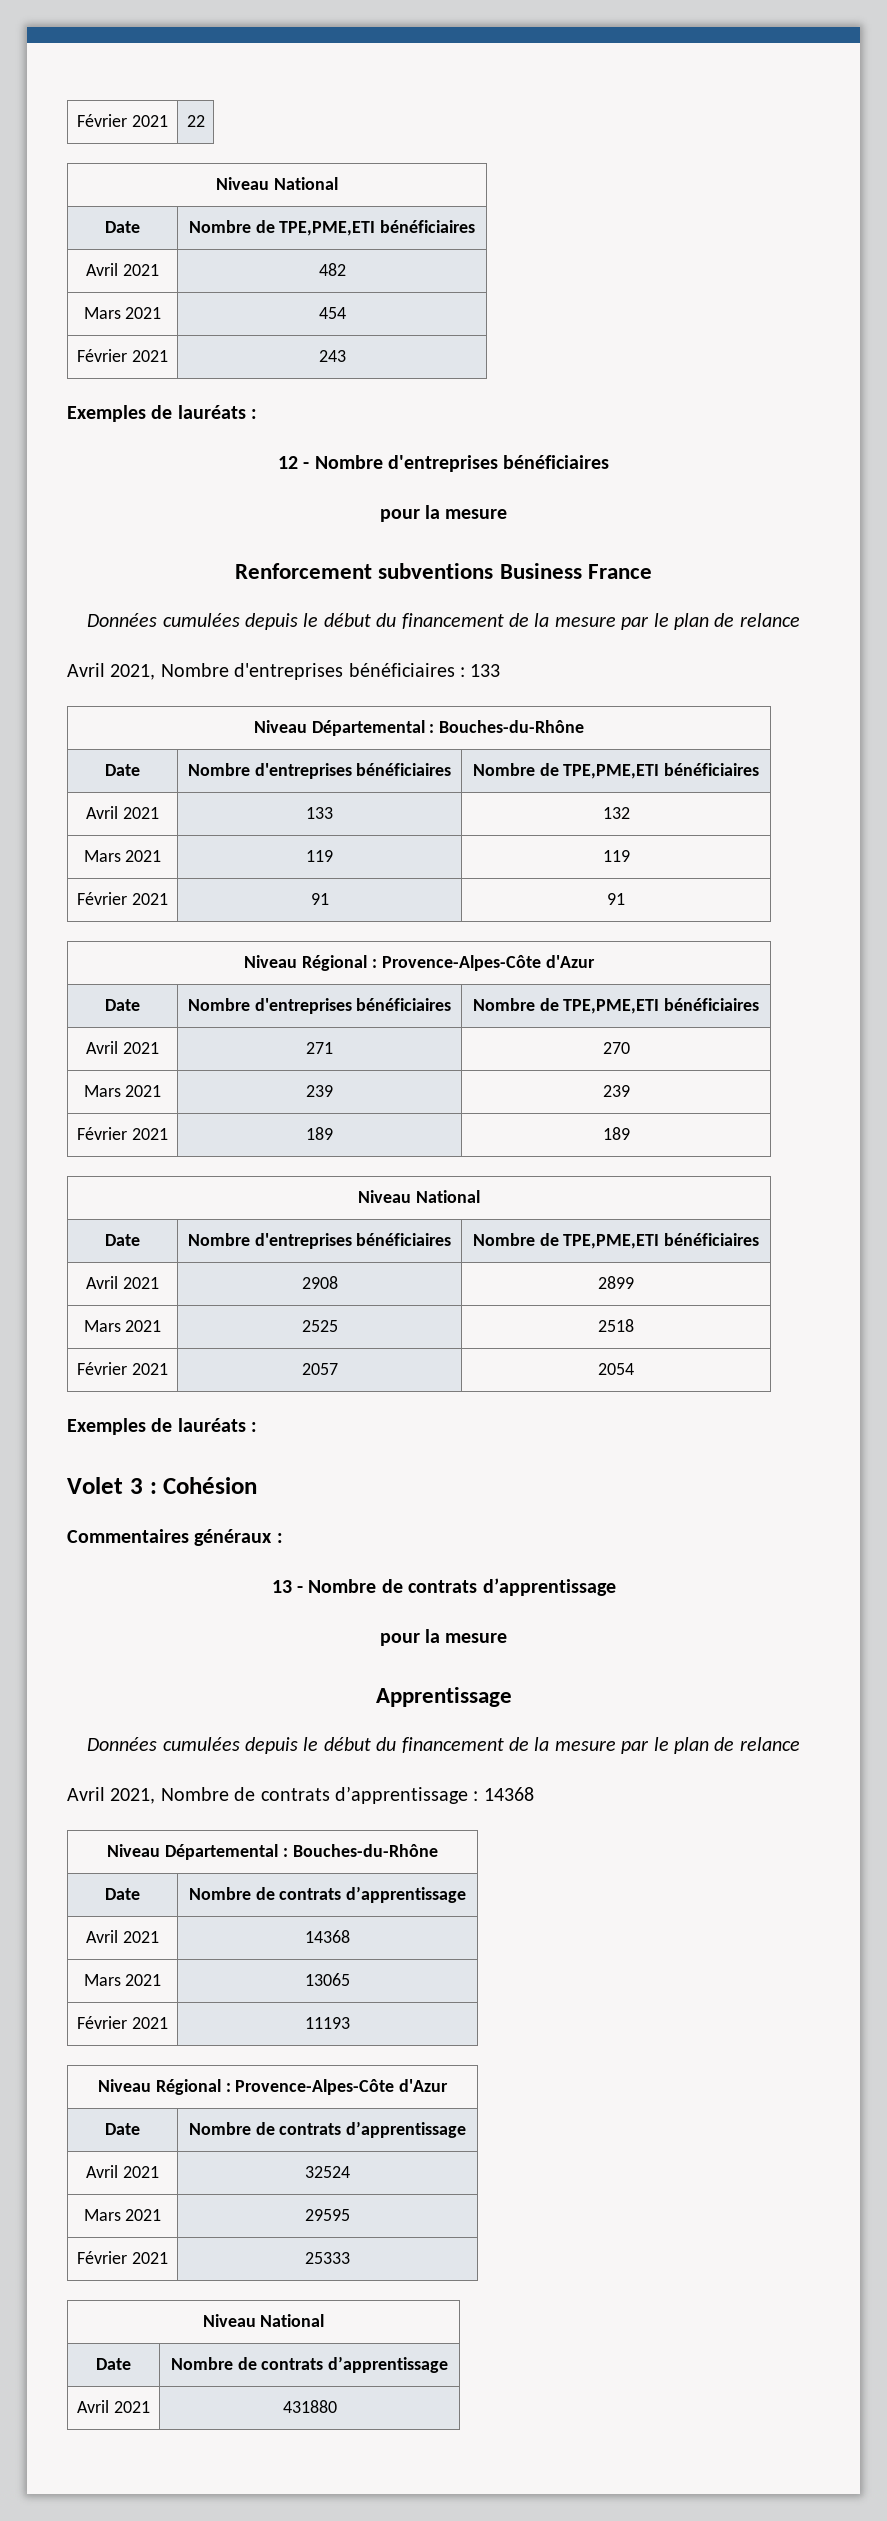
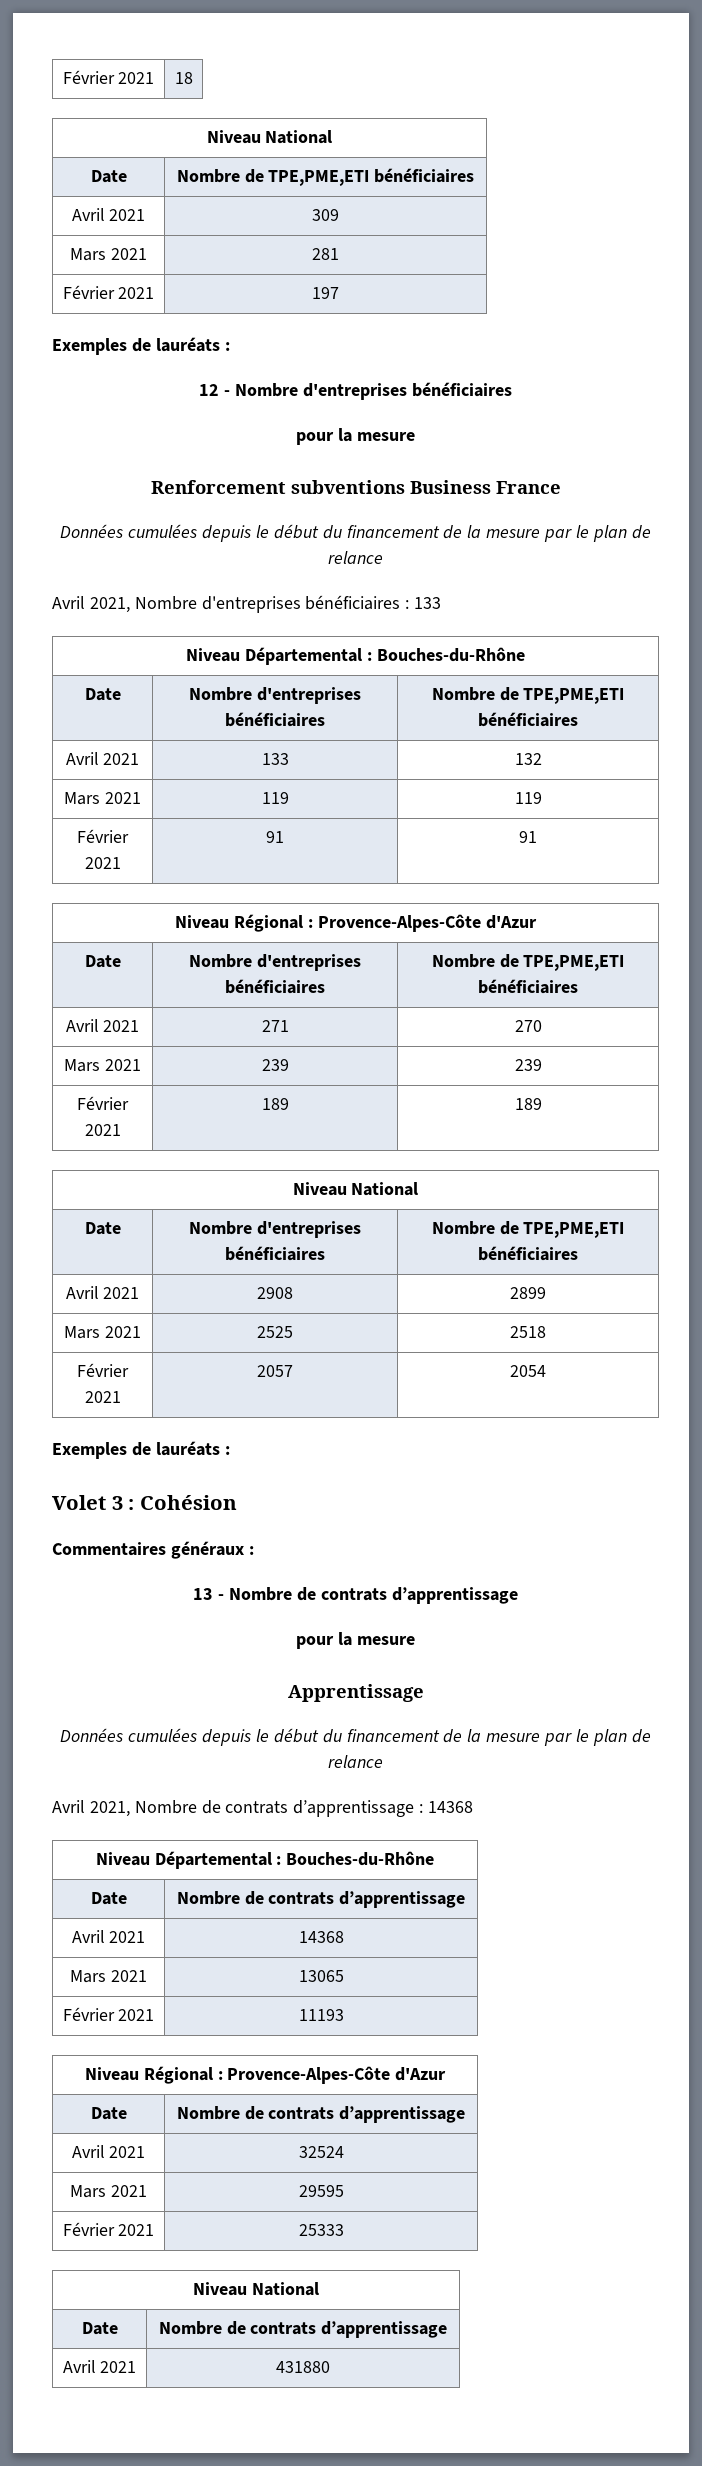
[77,114,168,127] [186,115,205,127] Février 2021 | 22 -> [62,70,155,84] [174,72,193,84] Février 2021 | 18
[318,263,346,276] [83,307,162,319] [318,307,346,319] [77,349,168,362] [318,350,346,362] 482 // Mars 2021 | 454 // Février 2021 | 243 -> [312,209,339,221] [70,248,147,261] [312,248,339,260] [62,285,155,299] [312,287,339,299] 309 // Mars 2021 | 281 // Février 2021 | 197

